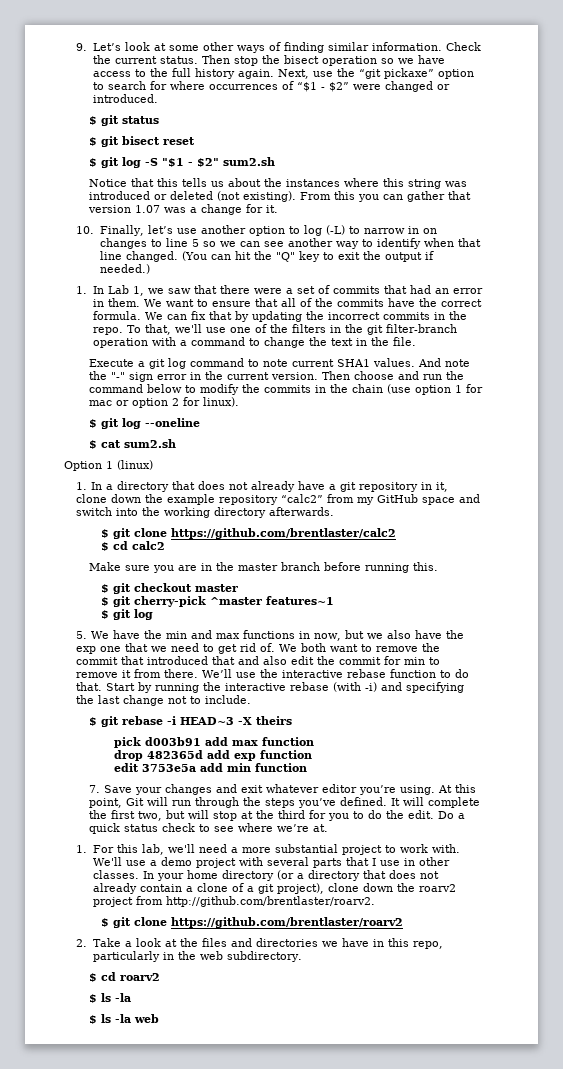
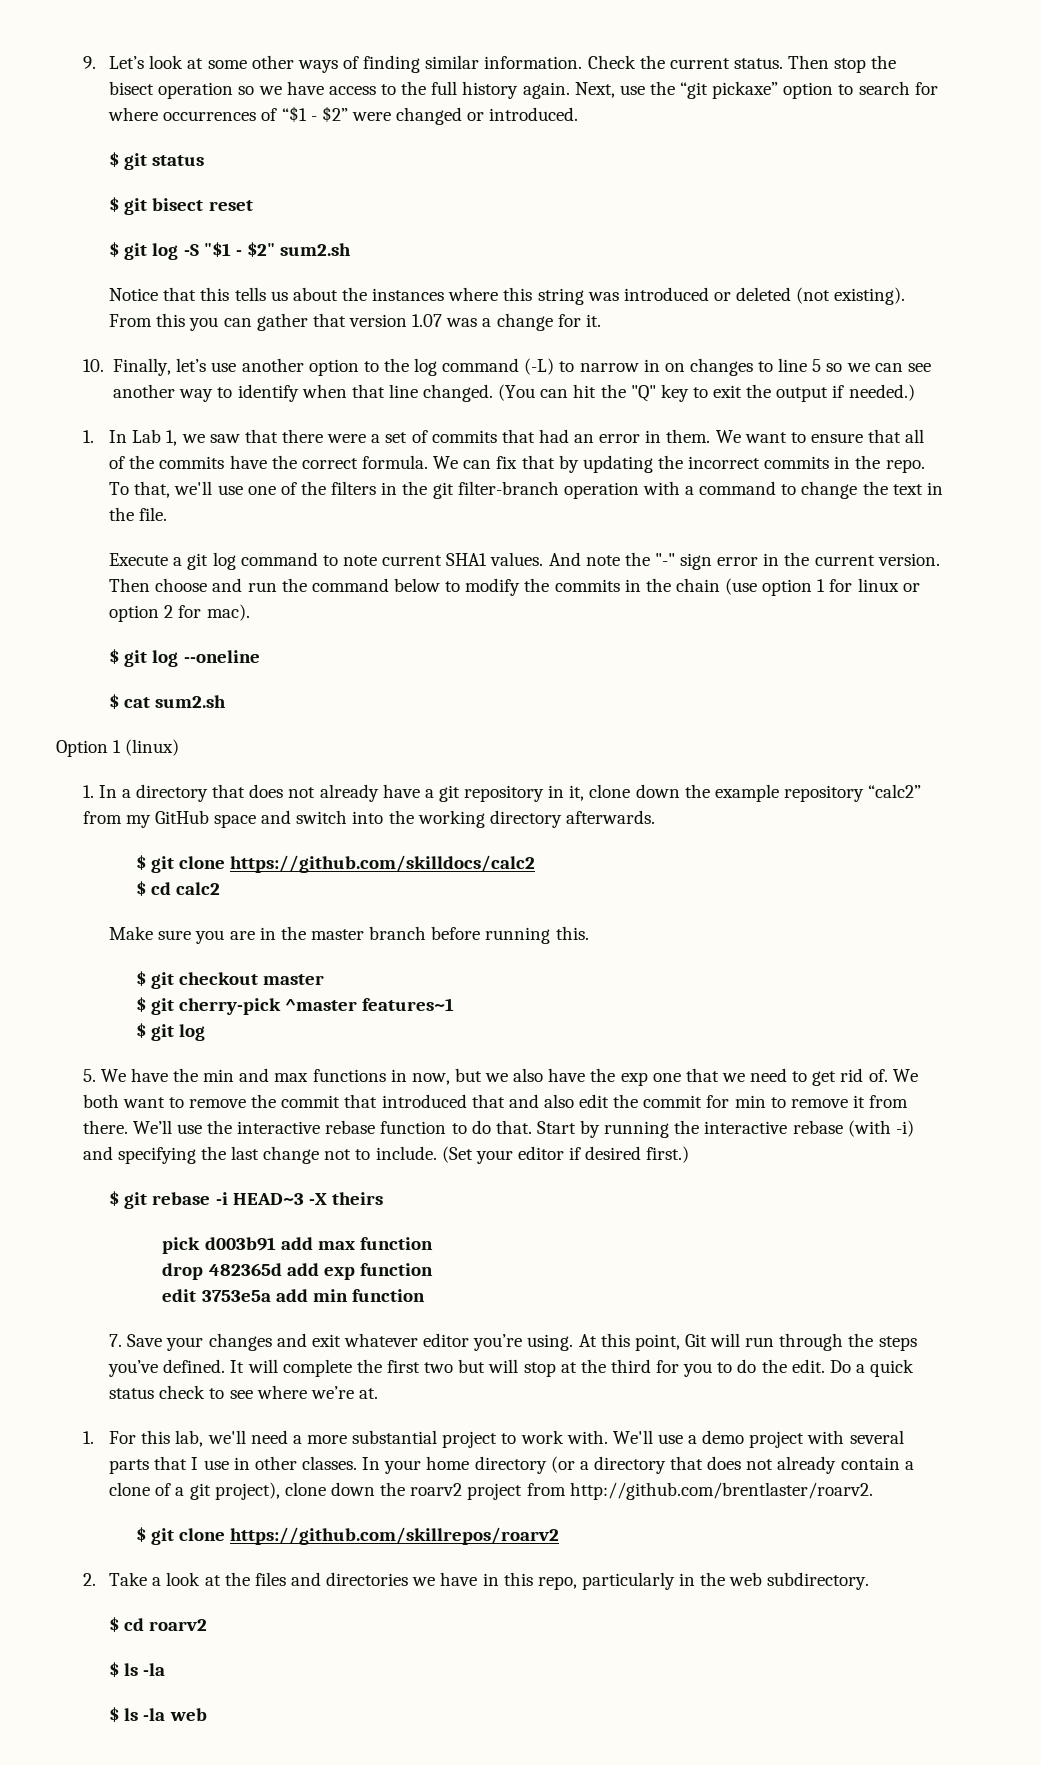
[303,225,322,236] log -> [383,358,520,376] the log command
[88,400,112,406] mac -> [857,578,899,592] linux
[202,397,239,407] linux). -> [206,604,250,621] mac).
[171,528,397,539] https://github.com/brentlaster/calc2 -> [230,855,536,873] https://github.com/skilldocs/calc2
(252, 699) none -> [441,1146,690,1164] (Set your editor if desired first.)
[137,811,162,821] two, -> [424,1362,454,1373] two
[171,917,404,928] https://github.com/brentlaster/roarv2 -> [230,1527,560,1545] https://github.com/skillrepos/roarv2

